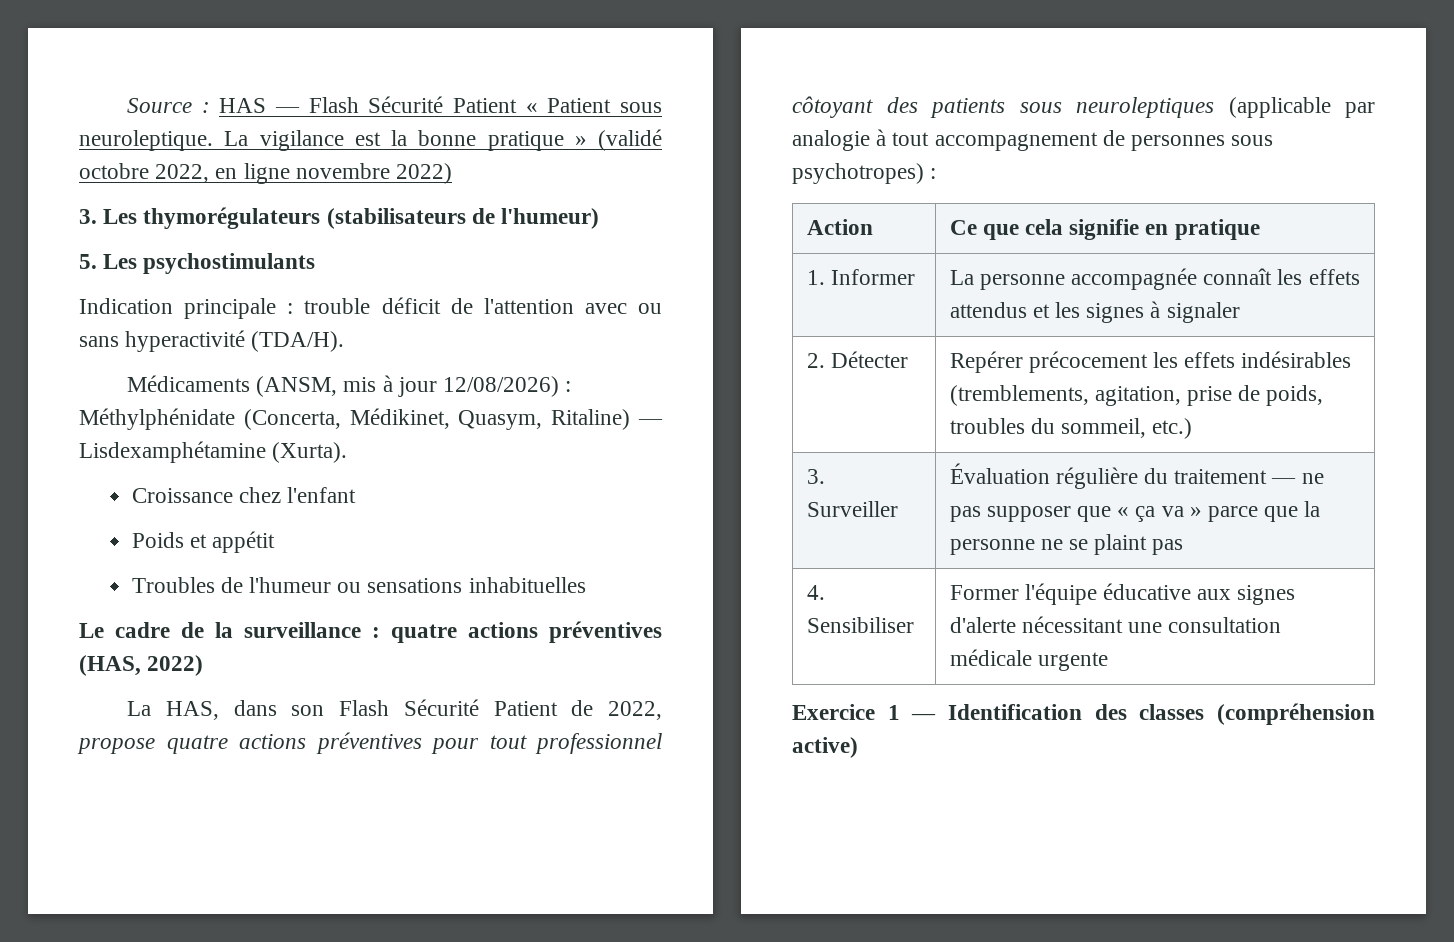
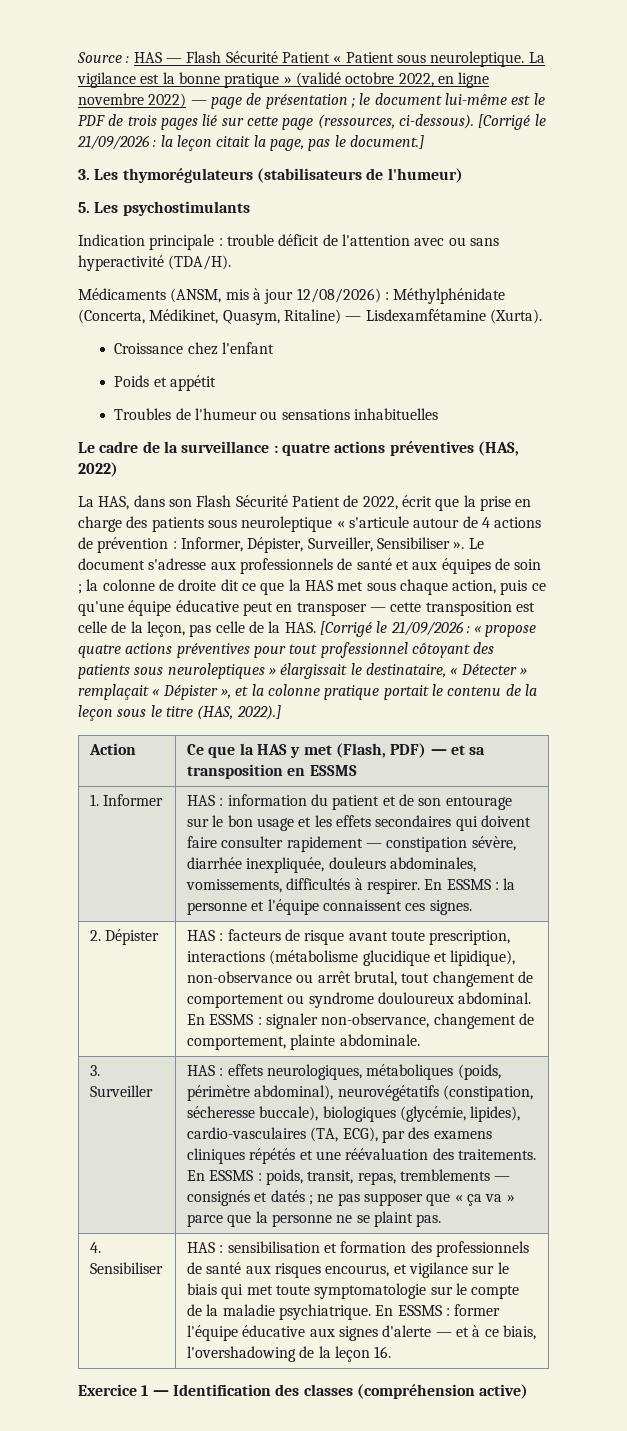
(453, 173) none -> [190,93,545,109] [78,114,546,130] [77,135,424,151] — page de présentation ; le document lui-même est le PDF de trois pages lié sur cette page (ressources, ci-dessous). [Corrigé le 21/09/2026 : la leçon citait la page, pas le document.]
[79,441,266,463] Lisdexamphétamine -> [365,309,486,321] Lisdexamfétamine
(662, 710) none -> [401,495,532,511] [78,516,542,532] [78,537,484,553] [78,558,542,574] [78,579,546,595] [78,600,535,616] [78,621,483,637] écrit que la prise en charge des patients sous neuroleptique « s'articule autour de 4 actions de prévention : Informer, Dépister, Surveiller, Sensibiliser ». Le document s'adresse aux professionnels de santé et aux équipes de soin ; la colonne de droite dit ce que la HAS met sous chaque action, puis ce qu'une équipe éducative peut en transposer — cette transposition est celle de la leçon, pas celle de la HAS. [Corrigé le 21/09/2026 : «
[1228,97,1375,118] [792,129,1274,151] [792,163,937,184] [806,219,873,235] [949,219,1260,240] [806,269,915,285] [949,268,1360,290] [949,301,1240,323] [806,351,908,368] [949,351,1352,373] [949,385,1324,406] [949,418,1193,439] [806,469,825,484] [806,501,898,517] [949,463,1297,489] (applicable par analogie à tout accompagnement de personnes sous psychotropes) : // Action | Ce que cela signifie en pratique // 1. Informer | La personne accompagnée connaît les effets attendus et les signes à signaler // 2. Détecter | Repérer précocement les effets indésirables (tremblements, agitation, prise de poids, troubles du sommeil, etc.) // 3. Surveiller | Évaluation régulière du traitement — -> [268,663,527,679] [78,684,537,700] [78,705,281,721] [89,743,137,755] [187,743,486,758] [187,764,357,779] [90,794,164,806] [187,794,512,810] [187,815,531,831] [187,836,516,852] [187,857,477,873] [186,878,516,894] [187,899,472,915] [90,929,160,945] [187,929,511,945] [187,950,516,966] [187,971,534,987] [187,992,532,1008] [187,1013,535,1029] [187,1034,420,1050] [90,1065,101,1076] [90,1085,154,1097] [187,1064,501,1080] [187,1085,534,1101] [187,1106,521,1122] [187,1127,492,1143] [187,1148,537,1164] [187,1169,511,1185] [187,1190,314,1206] » élargissait le destinataire, « Détecter » remplaçait « Dépister », et la colonne pratique portait le contenu de la leçon sous le titre (HAS, 2022).] // Action | Ce que la HAS y met (Flash, PDF) — et sa transposition en ESSMS // 1. Informer | HAS : information du patient et de son entourage sur le bon usage et les effets secondaires qui doivent faire consulter rapidement — constipation sévère, diarrhée inexpliquée, douleurs abdominales, vomissements, difficultés à respirer. En ESSMS : la personne et l'équipe connaissent ces signes. // 2. Dépister | HAS : facteurs de risque avant toute prescription, interactions (métabolisme glucidique et lipidique), non-observance ou arrêt brutal, tout changement de comportement ou syndrome douloureux abdominal. En ESSMS : signaler non-observance, changement de comportement, plainte abdominale. // 3. Surveiller | HAS : effets neurologiques, métaboliques (poids, périmètre abdominal), neurovégétatifs (constipation, sécheresse buccale), biologiques (glycémie, lipides), cardio-vasculaires (TA, ECG), par des examens cliniques répétés et une réévaluation des traitements. En ESSMS : poids, transit, repas, tremblements — consignés et datés ;
[1152,539,1184,555] pas -> [416,1214,442,1227] pas.
[949,585,1019,600] Former -> [187,1241,530,1257] [187,1262,509,1278] [187,1283,520,1299] [187,1304,501,1320] HAS : sensibilisation et formation des professionnels de santé aux risques encourus, et vigilance sur le biais qui met toute symptomatologie sur le compte de la maladie psychiatrique. En ESSMS : former
[1021,616,1282,633] [949,649,1108,671] nécessitant une consultation médicale urgente -> [435,1325,536,1340] [187,1346,392,1362] — et à ce biais, l'overshadowing de la leçon 16.

